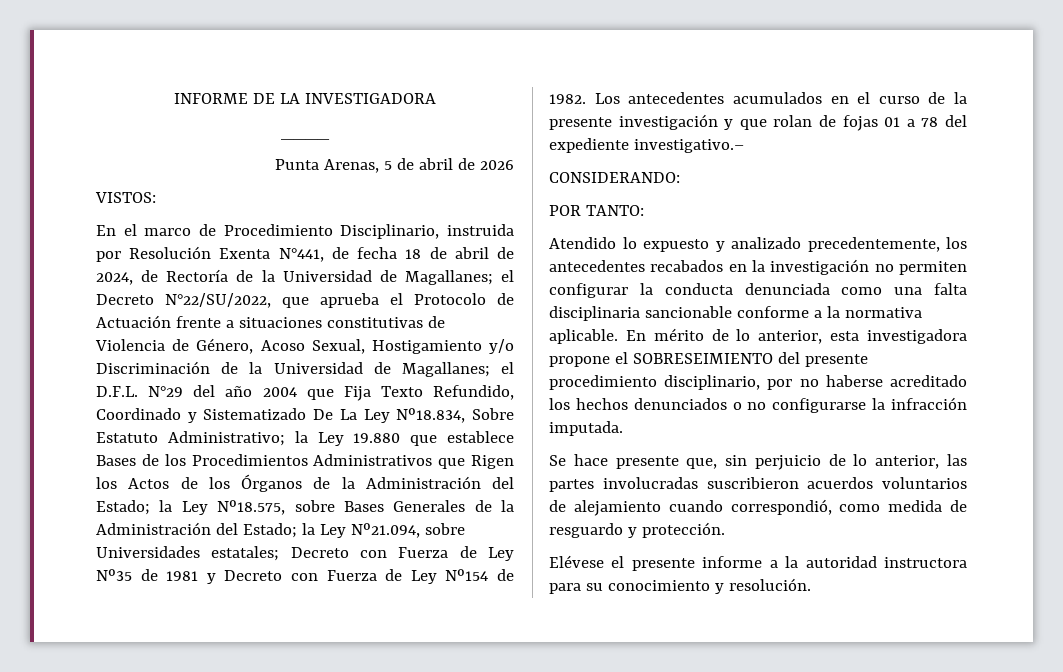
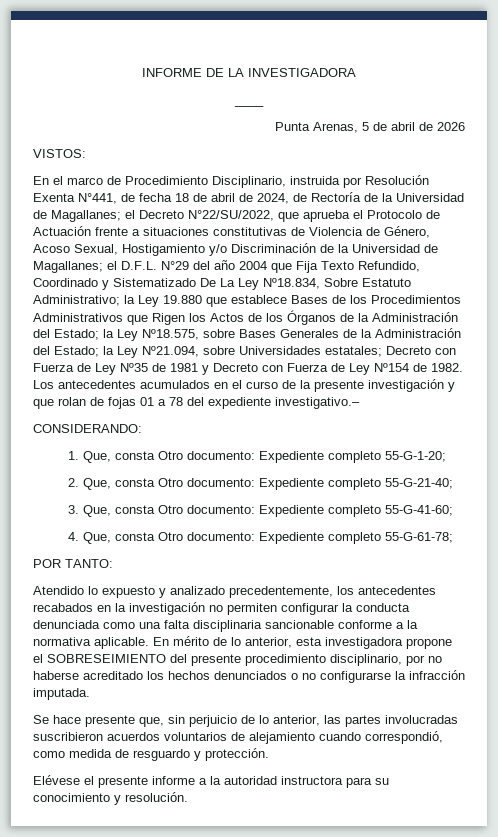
(680, 177) none -> [68,451,447,463] [68,478,454,490] [68,505,454,517] [68,532,454,544] // 1. Que, consta Otro documento: Expediente completo 55-G-1-20; // 2. Que, consta Otro documento: Expediente completo 55-G-21-40; // 3. Que, consta Otro documento: Expediente completo 55-G-41-60; // 4. Que, consta Otro documento: Expediente completo 55-G-61-78;

